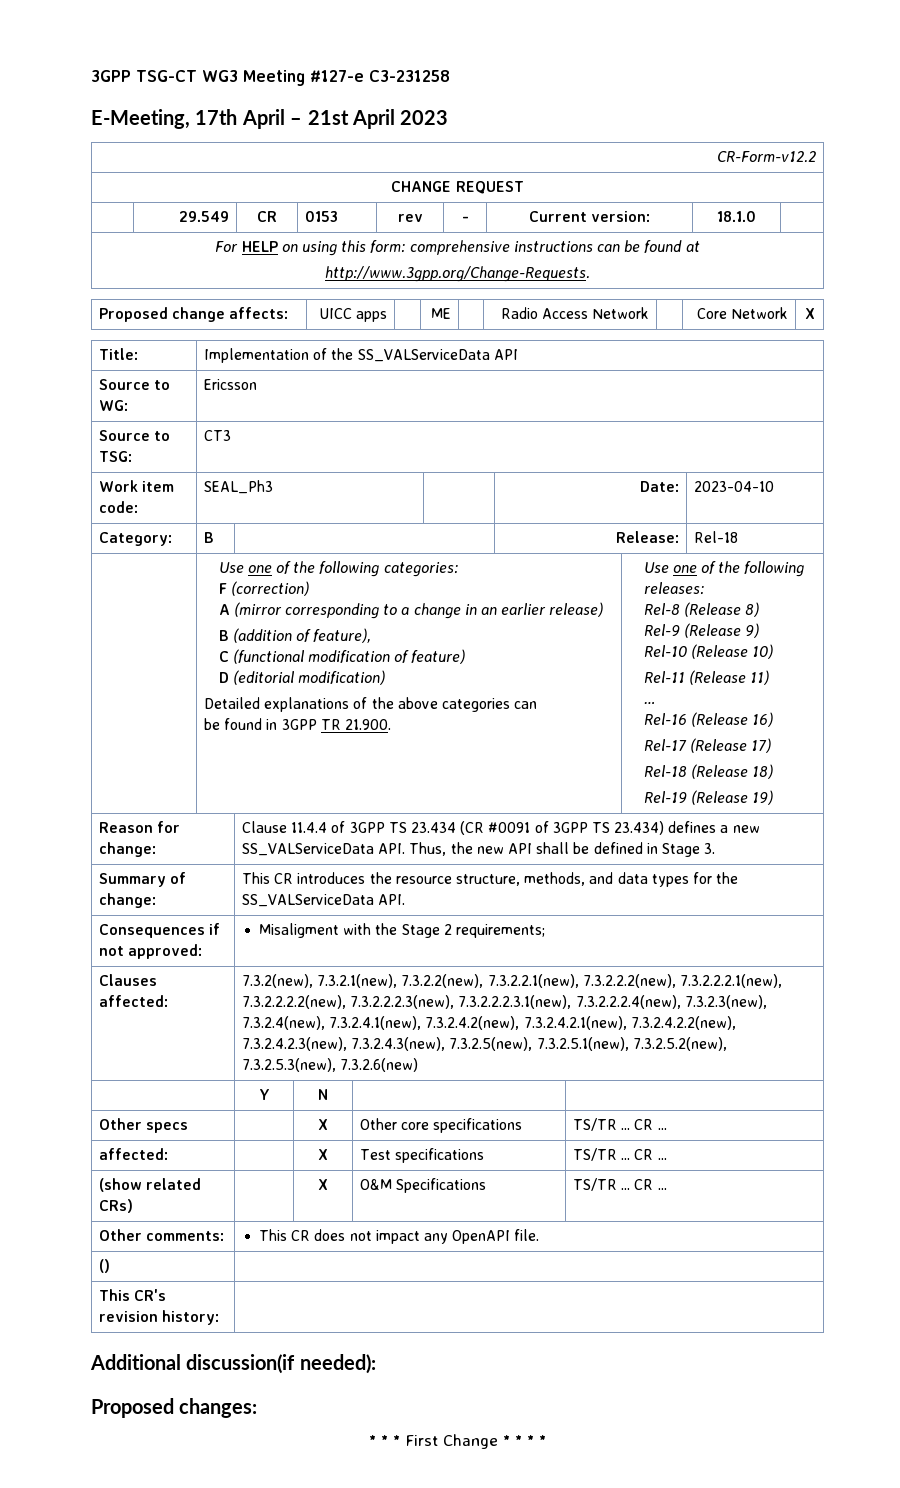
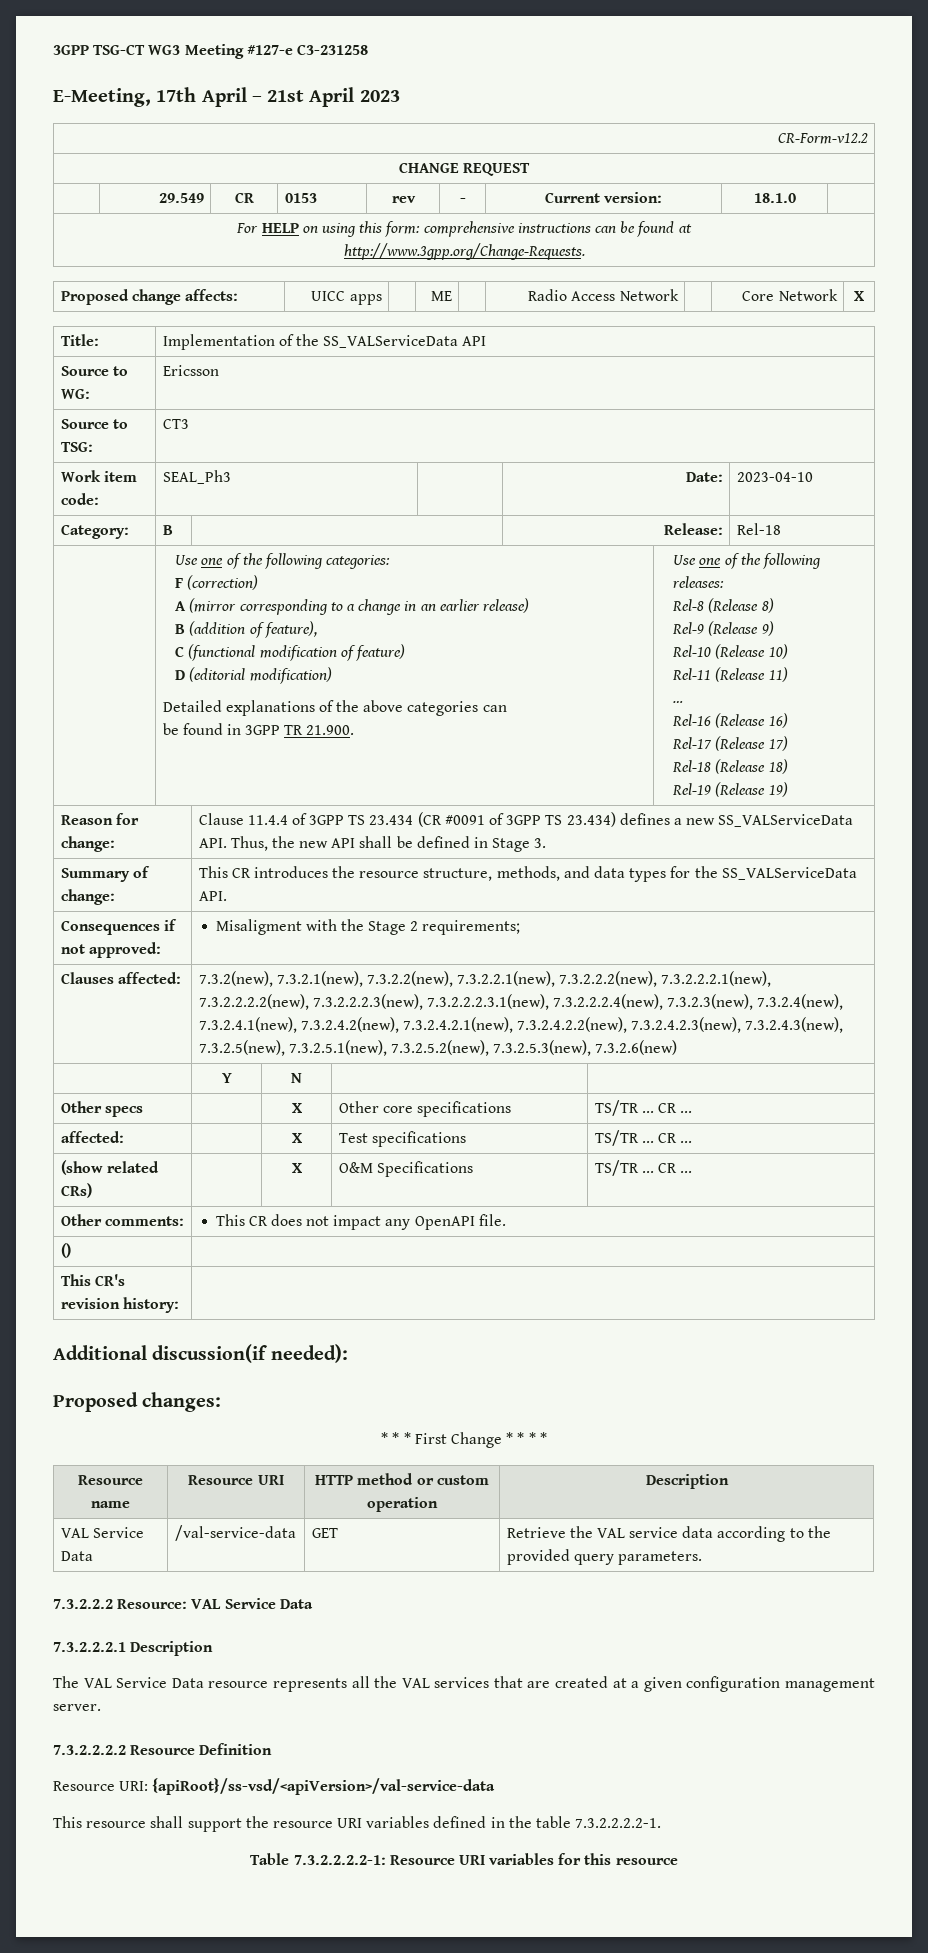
(546, 1440) none -> [78,1475,143,1485] [91,1501,130,1508] [188,1475,284,1485] [315,1473,489,1485] [367,1497,438,1512] [645,1474,729,1489] [60,1527,144,1538] [60,1551,93,1561] [174,1525,296,1541] [311,1528,338,1538] [506,1526,831,1542] [506,1549,702,1565] [53,1598,313,1609] [53,1641,214,1656] [53,1676,876,1692] [53,1704,101,1711] [53,1743,273,1755] [53,1778,496,1795] [53,1816,662,1832] [250,1853,678,1865] // Resource name | Resource URI | HTTP method or custom operation | Description // VAL Service Data | /val-service-data | GET | Retrieve the VAL service data according to the provided query parameters. // 7.3.2.2.2 Resource: VAL Service Data // 7.3.2.2.2.1 Description // The VAL Service Data resource represents all the VAL services that are created at a given configuration management server. // 7.3.2.2.2.2 Resource Definition // Resource URI: {apiRoot}/ss-vsd/<apiVersion>/val-service-data // This resource shall support the resource URI variables defined in the table 7.3.2.2.2.2-1. // Table 7.3.2.2.2.2-1: Resource URI variables for this resource

